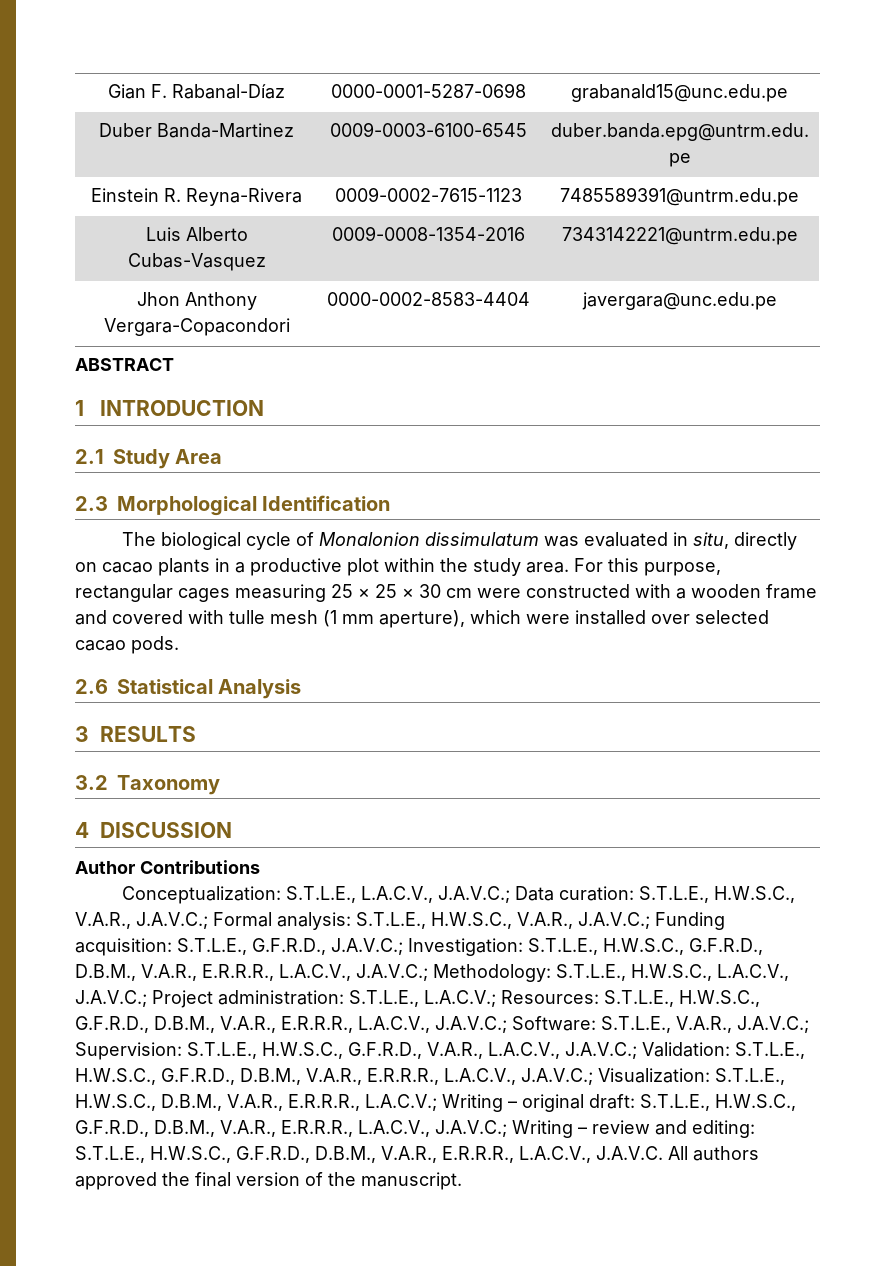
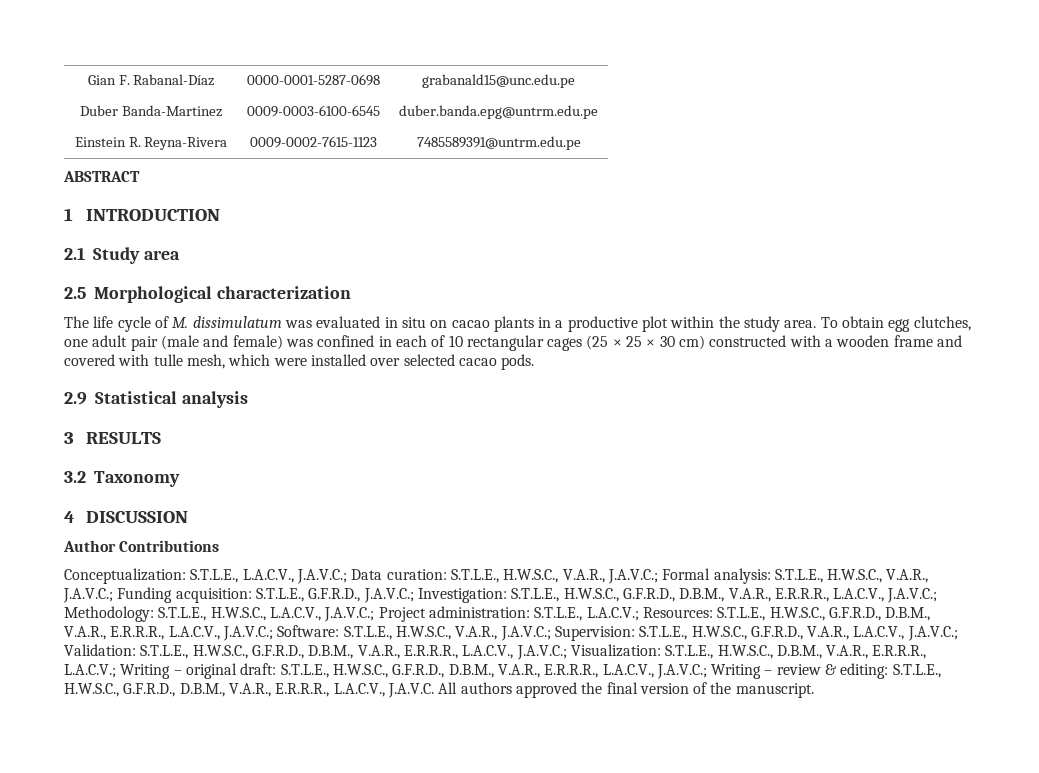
[145,227,248,241] [127,253,266,271] [332,226,525,241] [561,227,798,245] [136,292,257,310] [103,318,290,336] [327,292,530,306] [581,292,777,310] // Luis Alberto Cubas-Vasquez | 0009-0008-1354-2016 | 7343142221@untrm.edu.pe // Jhon Anthony Vergara-Copacondori | 0000-0002-8583-4404 | javergara@unc.edu.pe -> (581, 143) none
[175,449,223,464] [75,495,391,516] Area // 2.3 Morphological Identification -> [143,250,180,260] [64,286,351,303] area // 2.5 Morphological characterization
[160,532,241,550] biological -> [93,316,114,328] life
[318,532,420,546] Monalonion -> [172,317,189,328] M.
[692,532,797,550] situ, directly -> [401,317,426,328] situ
[574,558,721,576] [75,584,353,602] For this purpose, rectangular cages measuring 25 -> [820,316,971,332] [64,335,609,351] To obtain egg clutches, one adult pair (male and female) was confined in each of 10 rectangular cages (25
[446,588,521,598] cm were -> [679,335,706,350] cm)
[270,610,465,628] mesh (1 mm aperture), -> [186,354,225,369] mesh,
[75,679,302,699] 2.6 Statistical Analysis -> [64,391,248,408] 2.9 Statistical analysis
(671, 1024) none -> [395,626,451,640] H.W.S.C.,
[655,1120,687,1135] and -> [825,664,838,675] &

